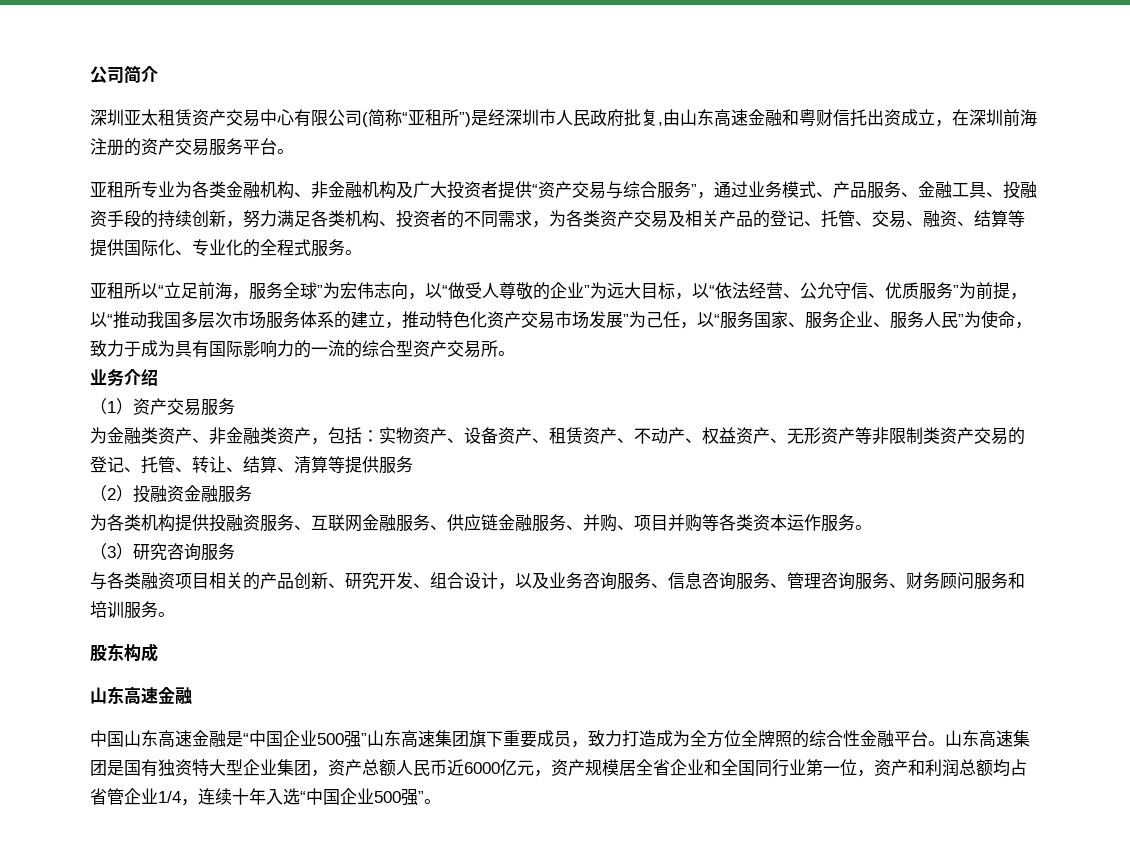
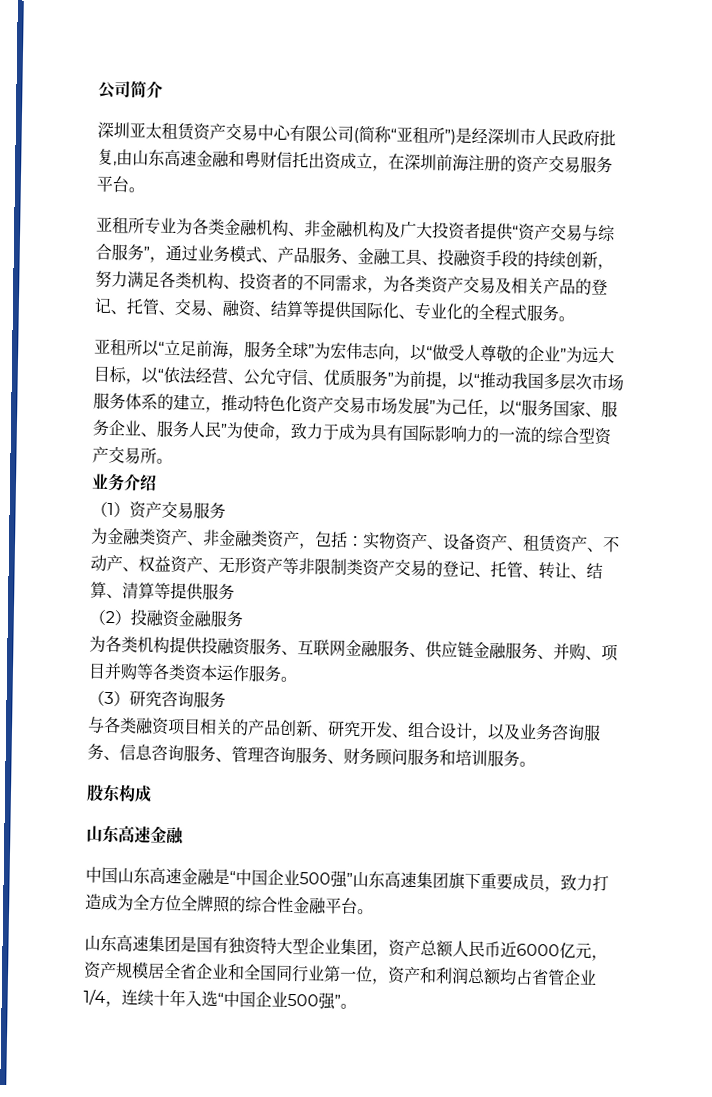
(945, 743) none -> (374, 912) //

